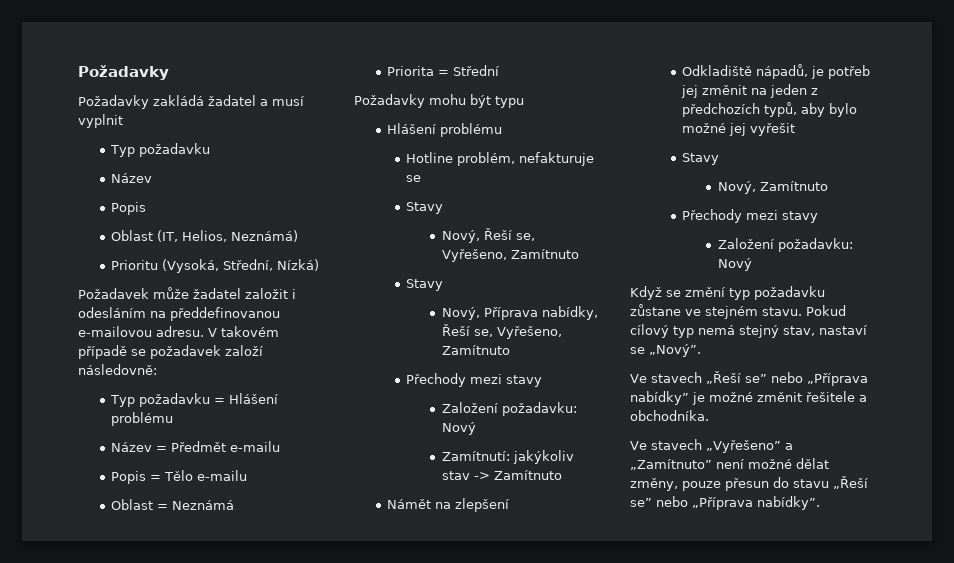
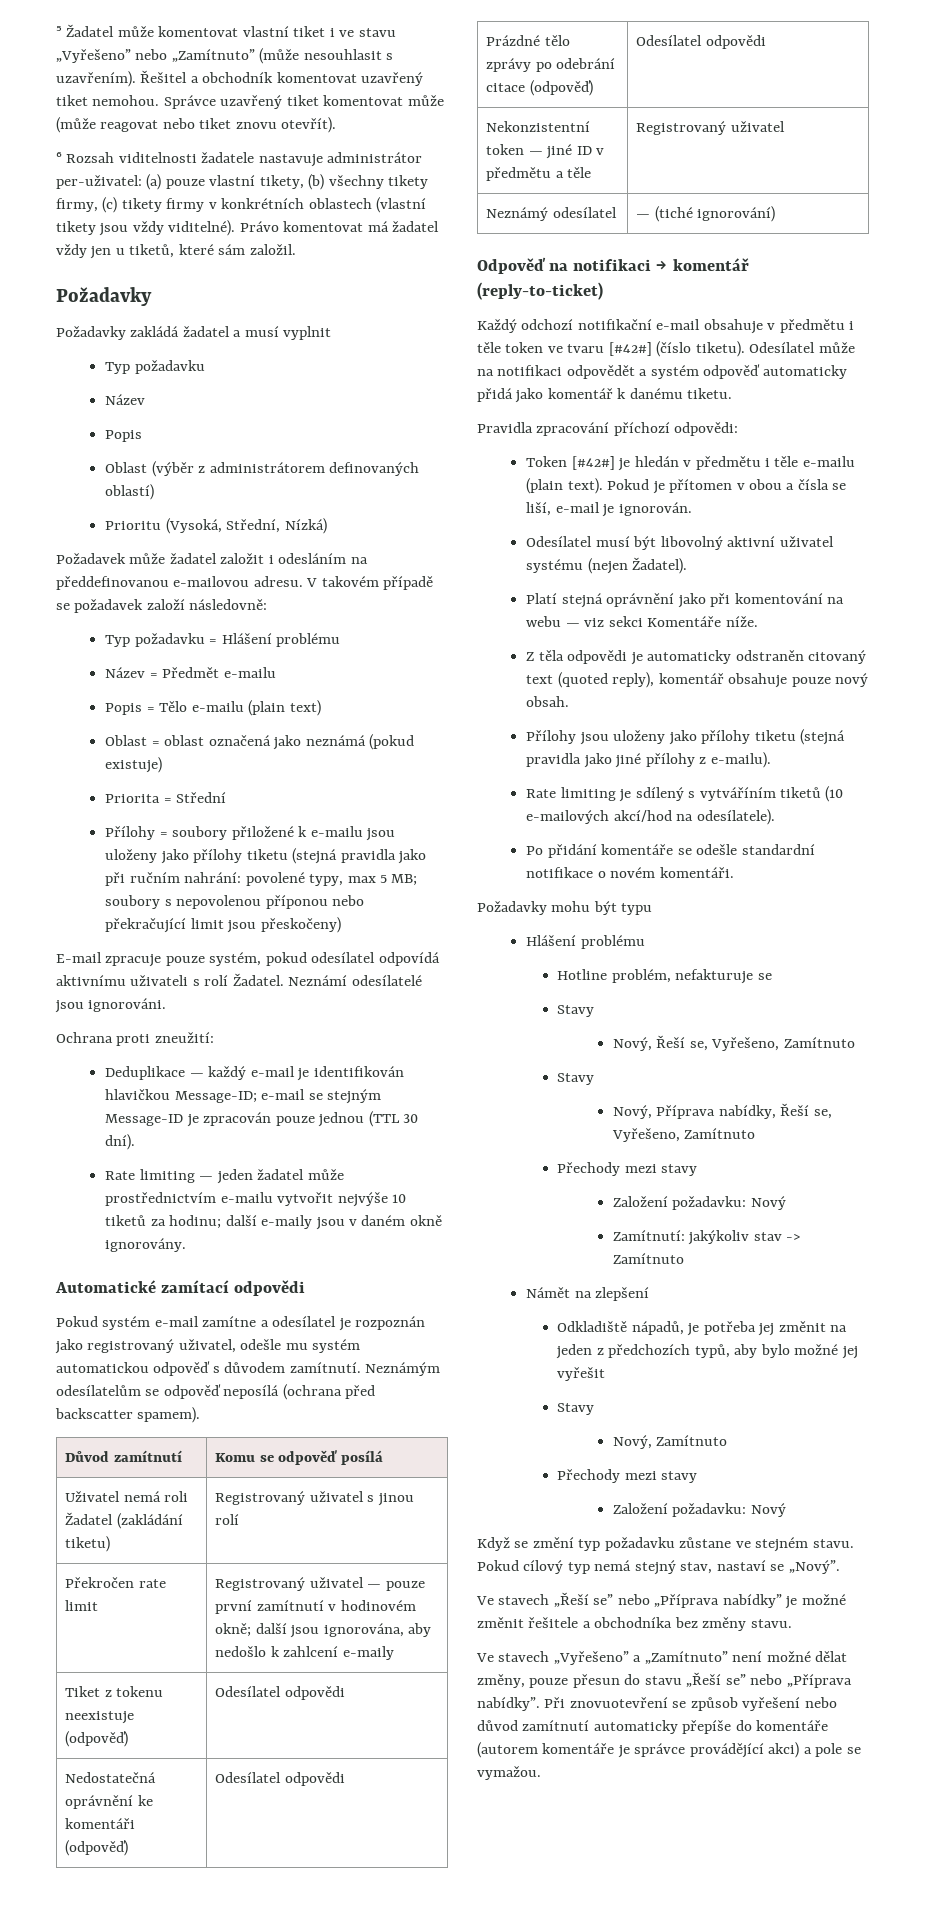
(78, 72) none -> [56,24,396,37] [56,48,394,64] [56,70,424,87] [56,95,444,109] [56,117,337,133] [56,152,423,167] [56,174,429,190] [56,197,427,213] [56,220,440,236] [56,244,296,259] ⁵ Žadatel může komentovat vlastní tiket i ve stavu „Vyřešeno” nebo „Zamítnuto” (může nesouhlasit s uzavřením). Řešitel a obchodník komentovat uzavřený tiket nemohou. Správce uzavřený tiket komentovat může (může reagovat nebo tiket znovu otevřít). // ⁶ Rozsah viditelnosti žadatele nastavuje administrátor per-uživatel: (a) pouze vlastní tikety, (b) všechny tikety firmy, (c) tikety firmy v konkrétních oblastech (vlastní tikety jsou vždy viditelné). Právo komentovat má žadatel vždy jen u tiketů, které sám založil. //
[156,230,298,242] (IT, Helios, Neznámá) -> [151,461,420,477] [105,484,155,500] (výběr z administrátorem definovaných oblastí)
(247, 475) none -> [248,700,321,716] (plain text)
[171,500,234,510] [386,65,499,76] Neznámá // Priorita = Střední -> [164,734,415,750] [105,757,163,773] [105,792,227,803] [105,826,396,841] [105,848,427,864] [105,872,418,886] [105,895,365,909] [105,917,341,933] [56,952,440,967] [56,973,422,986] [55,998,167,1013] [56,1032,214,1046] [105,1066,404,1081] [105,1089,382,1104] [105,1111,419,1127] [105,1134,136,1150] [105,1169,344,1184] [105,1192,407,1207] [105,1215,442,1230] [105,1238,187,1252] [55,1280,306,1296] [56,1316,426,1331] [55,1339,361,1354] [56,1361,441,1376] [56,1384,376,1400] [55,1407,201,1423] [65,1450,182,1462] [215,1450,383,1465] [65,1491,189,1502] [65,1512,183,1529] [65,1536,111,1552] [215,1491,414,1506] [215,1514,240,1525] [65,1577,166,1588] [65,1600,99,1611] [215,1577,425,1591] [215,1600,416,1614] [215,1623,432,1638] [215,1646,394,1660] [65,1686,164,1697] [65,1711,135,1724] [65,1731,129,1747] [215,1686,345,1700] [65,1772,157,1783] [65,1795,153,1809] [65,1818,136,1829] [65,1840,129,1856] [215,1772,345,1786] [486,35,570,46] [486,58,616,72] [486,80,593,96] [636,35,766,49] [486,121,591,132] [486,144,605,159] [486,167,592,181] [636,121,785,135] [486,207,617,221] [636,206,776,222] [477,257,749,274] [477,282,603,300] [477,319,855,334] [477,341,855,357] [477,364,847,379] [477,388,733,403] [477,422,739,436] [526,456,855,471] [526,478,847,494] [526,502,692,517] [526,536,834,550] [526,557,688,574] [526,593,845,608] [526,616,758,627] [526,650,867,665] [526,672,869,688] [526,696,570,707] [526,729,846,745] [526,752,771,768] [526,786,844,802] [526,809,775,825] [526,844,815,858] [526,867,734,878] oblast označená jako neznámá (pokud existuje) // Priorita = Střední // Přílohy = soubory přiložené k e-mailu jsou uloženy jako přílohy tiketu (stejná pravidla jako při ručním nahrání: povolené typy, max 5 MB; soubory s nepovolenou příponou nebo překračující limit jsou přeskočeny) // E-mail zpracuje pouze systém, pokud odesílatel odpovídá aktivnímu uživateli s rolí Žadatel. Neznámí odesílatelé jsou ignorováni. // Ochrana proti zneužití: // Deduplikace — každý e-mail je identifikován hlavičkou Message-ID; e-mail se stejným Message-ID je zpracován pouze jednou (TTL 30 dní). // Rate limiting — jeden žadatel může prostřednictvím e-mailu vytvořit nejvýše 10 tiketů za hodinu; další e-maily jsou v daném okně ignorovány. // Automatické zamítací odpovědi // Pokud systém e-mail zamítne a odesílatel je rozpoznán jako registrovaný uživatel, odešle mu systém automatickou odpověď s důvodem zamítnutí. Neznámým odesílatelům se odpověď neposílá (ochrana před backscatter spamem). // Důvod zamítnutí | Komu se odpověď posílá // Uživatel nemá roli Žadatel (zakládání tiketu) | Registrovaný uživatel s jinou rolí // Překročen rate limit | Registrovaný uživatel — pouze první zamítnutí v hodinovém okně; další jsou ignorována, aby nedošlo k zahlcení e-maily // Tiket z tokenu neexistuje (odpověď) | Odesílatel odpovědi // Nedostatečná oprávnění ke komentáři (odpověď) | Odesílatel odpovědi // Prázdné tělo zprávy po odebrání citace (odpověď) | Odesílatel odpovědi // Nekonzistentní token — jiné ID v předmětu a těle | Registrovaný uživatel // Neznámý odesílatel | — (tiché ignorování) // Odpověď na notifikaci → komentář (reply-to-ticket) // Každý odchozí notifikační e-mail obsahuje v předmětu i těle token ve tvaru [#42#] (číslo tiketu). Odesílatel může na notifikaci odpovědět a systém odpověď automaticky přidá jako komentář k danému tiketu. // Pravidla zpracování příchozí odpovědi: // Token [#42#] je hledán v předmětu i těle e-mailu (plain text). Pokud je přítomen v obou a čísla se liší, e-mail je ignorován. // Odesílatel musí být libovolný aktivní uživatel systému (nejen Žadatel). // Platí stejná oprávnění jako při komentování na webu — viz sekci Komentáře níže. // Z těla odpovědi je automaticky odstraněn citovaný text (quoted reply), komentář obsahuje pouze nový obsah. // Přílohy jsou uloženy jako přílohy tiketu (stejná pravidla jako jiné přílohy z e-mailu). // Rate limiting je sdílený s vytváříním tiketů (10 e-mailových akcí/hod na odesílatele). // Po přidání komentáře se odešle standardní notifikace o novém komentáři.
[828,65,871,79] potřeb -> [703,1321,756,1335] potřeba
[630,410,709,421] obchodníka. -> [594,1617,792,1631] obchodníka bez změny stavu.
(820, 503) none -> [544,1697,837,1711] [477,1720,829,1734] [477,1742,861,1758] [477,1766,541,1780] Při znovuotevření se způsob vyřešení nebo důvod zamítnutí automaticky přepíše do komentáře (autorem komentáře je správce provádějící akci) a pole se vymažou.

